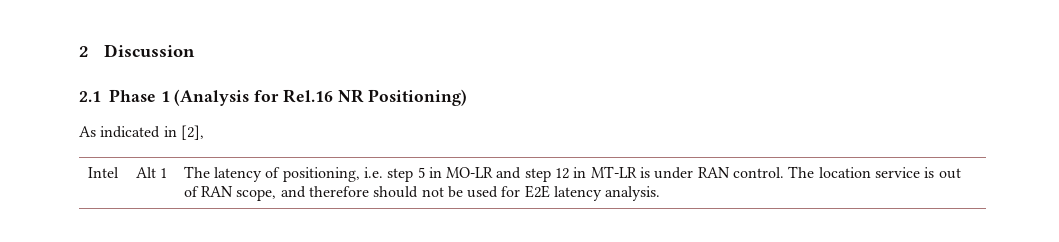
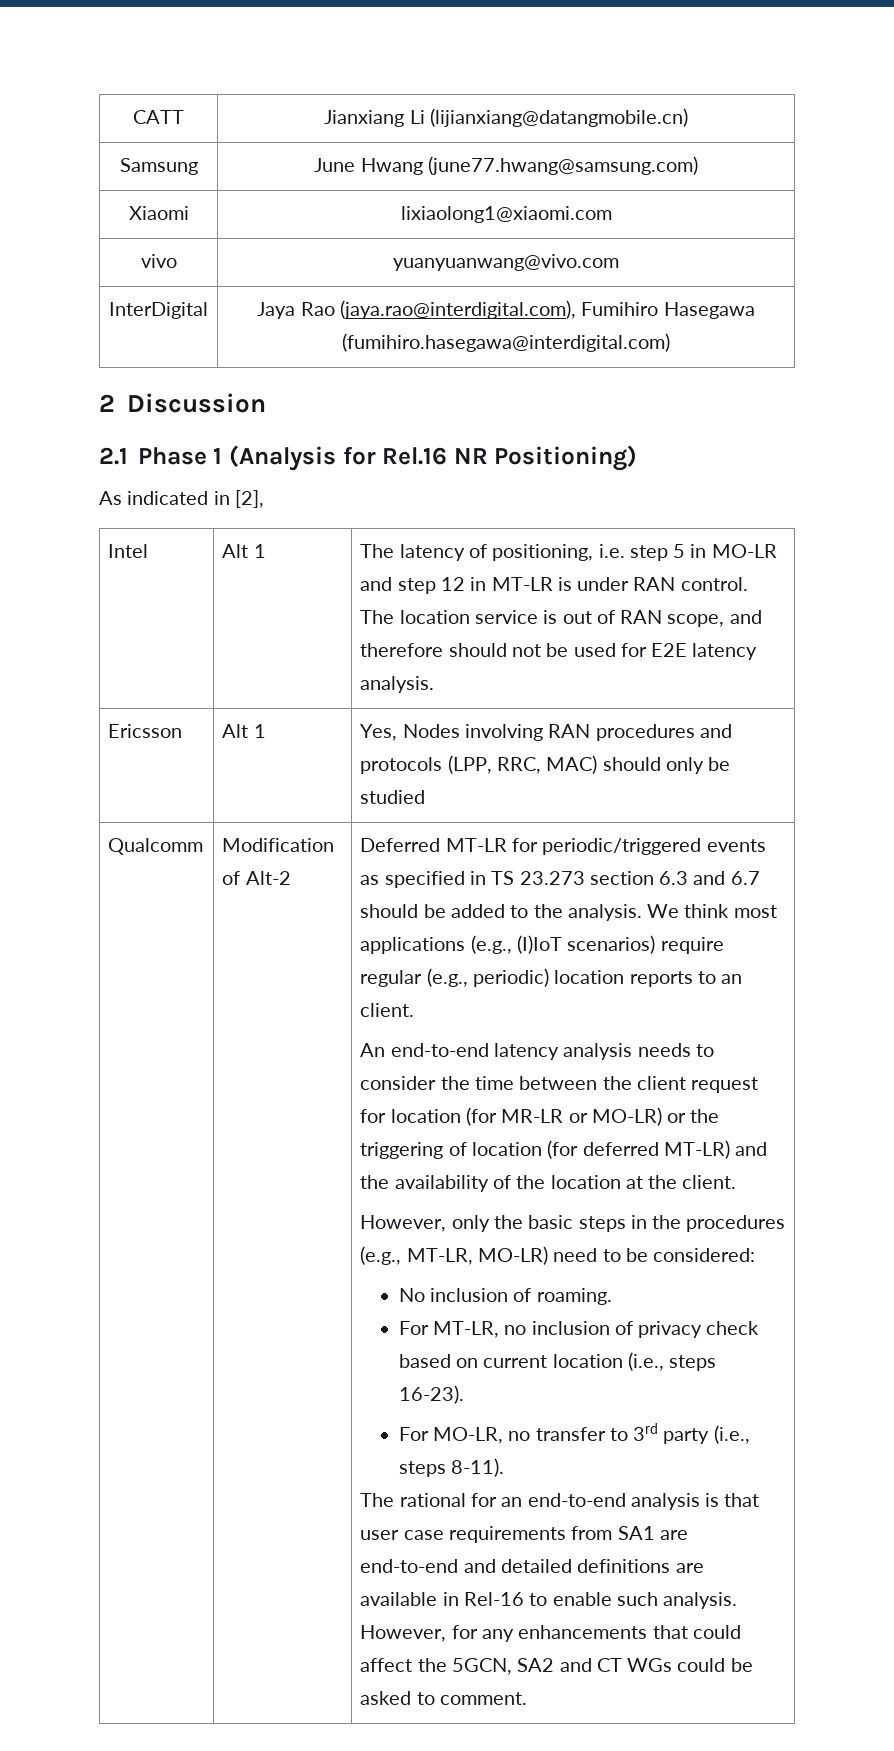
(79, 51) none -> [133,110,184,124] [324,108,688,127] [119,158,198,175] [314,156,698,175] [128,206,189,220] [400,206,612,223] [140,254,177,268] [393,254,619,271] [109,302,208,319] [257,300,755,319] [342,333,670,352] CATT | Jianxiang Li (lijianxiang@datangmobile.cn) // Samsung | June Hwang (june77.hwang@samsung.com) // Xiaomi | lixiaolong1@xiaomi.com // vivo | yuanyuanwang@vivo.com // InterDigital | Jaya Rao (jaya.rao@interdigital.com), Fumihiro Hasegawa (fumihiro.hasegawa@interdigital.com) //
(661, 193) none -> [108,724,183,738] [222,724,266,738] [360,724,732,741] [360,755,731,774] [360,790,426,804] [108,838,204,855] [222,838,335,852] [222,871,291,885] [360,838,766,855] [360,871,760,888] [360,904,777,921] [360,935,724,954] [360,968,743,987] [360,1003,415,1017] [360,1043,714,1060] [360,1076,759,1093] [360,1107,720,1126] [360,1140,768,1159] [360,1175,737,1192] [360,1215,786,1232] [360,1246,756,1265] [398,1288,612,1305] [398,1321,760,1338] [398,1352,717,1371] [398,1385,464,1404] [398,1423,750,1444] [398,1458,505,1477] [360,1493,760,1510] [360,1526,688,1543] [360,1559,704,1573] [360,1592,738,1609] [360,1625,741,1642] [360,1658,753,1675] [360,1691,528,1705] // Ericsson | Alt 1 | Yes, Nodes involving RAN procedures and protocols (LPP, RRC, MAC) should only be studied // Qualcomm | Modification of Alt-2 | Deferred MT-LR for periodic/triggered events as specified in TS 23.273 section 6.3 and 6.7 should be added to the analysis. We think most applications (e.g., (I)IoT scenarios) require regular (e.g., periodic) location reports to an client. // An end-to-end latency analysis needs to consider the time between the client request for location (for MR-LR or MO-LR) or the triggering of location (for deferred MT-LR) and the availability of the location at the client. // However, only the basic steps in the procedures (e.g., MT-LR, MO-LR) need to be considered: // No inclusion of roaming. // For MT-LR, no inclusion of privacy check based on current location (i.e., steps 16-23). // For MO-LR, no transfer to 3rd party (i.e., steps 8-11). // The rational for an end-to-end analysis is that user case requirements from SA1 are end-to-end and detailed definitions are available in Rel-16 to enable such analysis. However, for any enhancements that could affect the 5GCN, SA2 and CT WGs could be asked to comment.

